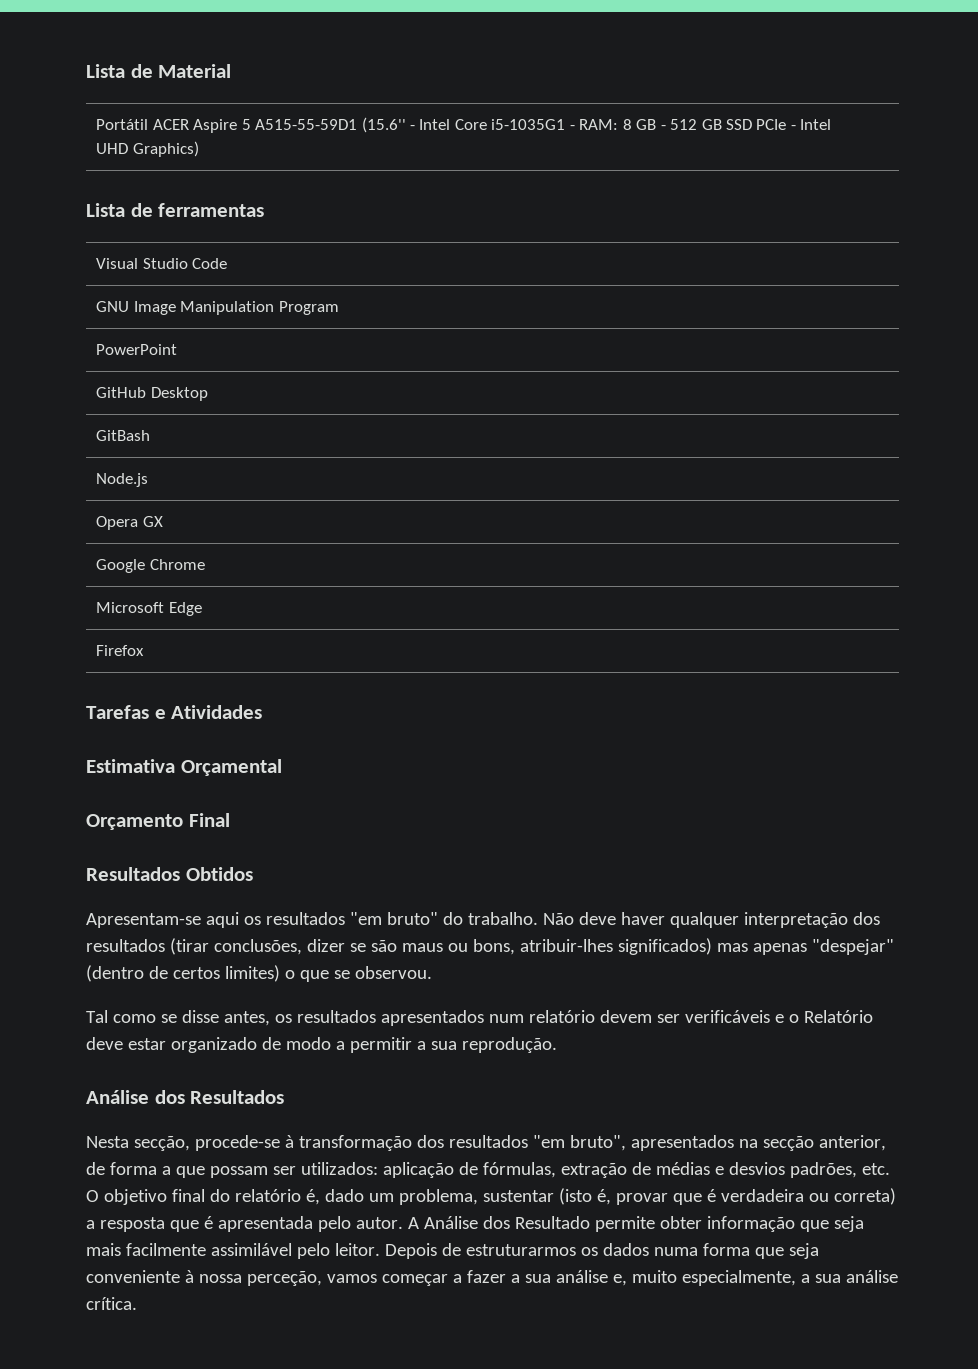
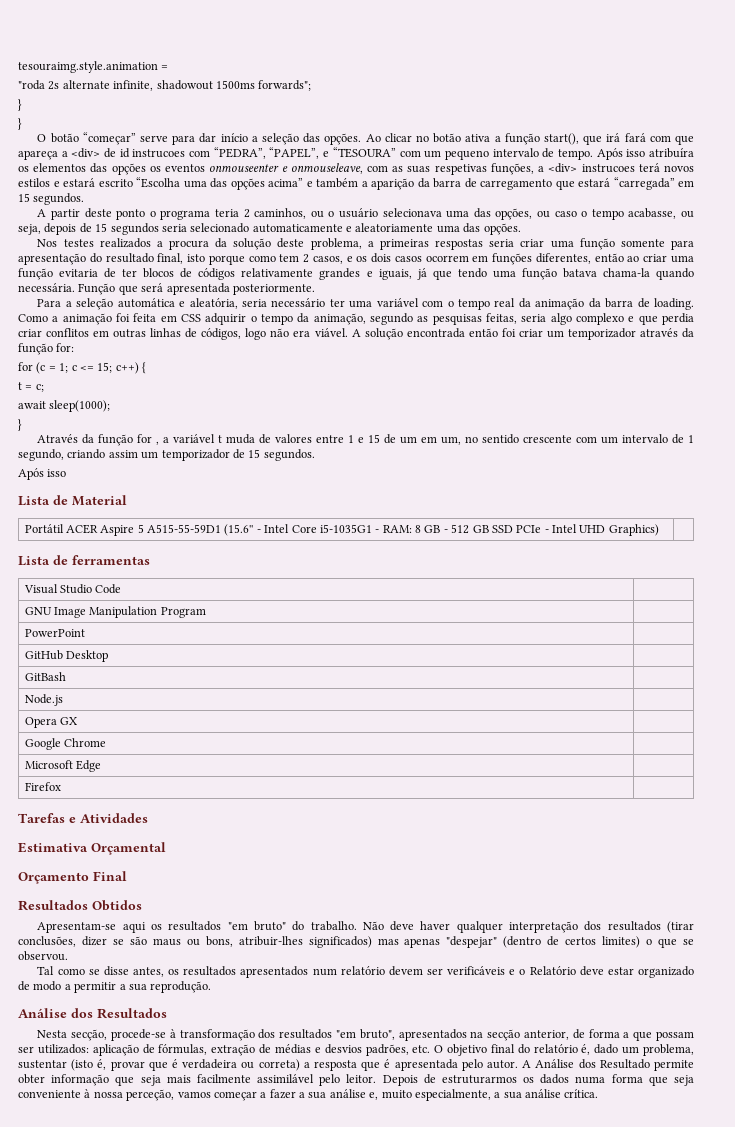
(86, 71) none -> [18,61,169,73] [18,80,312,91] [18,99,22,111] [18,118,22,130] [37,132,695,145] [18,147,695,160] [18,163,694,175] [18,177,694,190] [18,193,85,205] [37,208,694,220] [18,223,521,235] [37,238,695,250] [18,253,695,265] [18,268,694,280] [18,283,315,295] [37,298,694,310] [18,313,695,325] [18,328,694,340] [18,343,75,355] [18,362,146,374] [18,382,44,392] [18,400,111,412] [18,419,22,431] [37,434,695,446] [18,449,315,461] [18,468,67,480] tesouraimg.style.animation = // "roda 2s alternate infinite, shadowout 1500ms forwards"; // } // } // O botão “começar” serve para dar início a seleção das opções. Ao clicar no botão ativa a função start(), que irá fará com que apareça a <div> de id instrucoes com “PEDRA”, “PAPEL”, e “TESOURA” com um pequeno intervalo de tempo. Após isso atribuíra os elementos das opções os eventos onmouseenter e onmouseleave, com as suas respetivas funções, a <div> instrucoes terá novos estilos e estará escrito “Escolha uma das opções acima” e também a aparição da barra de carregamento que estará “carregada” em 15 segundos. // A partir deste ponto o programa teria 2 caminhos, ou o usuário selecionava uma das opções, ou caso o tempo acabasse, ou seja, depois de 15 segundos seria selecionado automaticamente e aleatoriamente uma das opções. // Nos testes realizados a procura da solução deste problema, a primeiras respostas seria criar uma função somente para apresentação do resultado final, isto porque como tem 2 casos, e os dois casos ocorrem em funções diferentes, então ao criar uma função evitaria de ter blocos de códigos relativamente grandes e iguais, já que tendo uma função batava chama-la quando necessária. Função que será apresentada posteriormente. // Para a seleção automática e aleatória, seria necessário ter uma variável com o tempo real da animação da barra de loading. Como a animação foi feita em CSS adquirir o tempo da animação, segundo as pesquisas feitas, seria algo complexo e que perdia criar conflitos em outras linhas de códigos, logo não era viável. A solução encontrada então foi criar um temporizador através da função for: // for (c = 1; c <= 15; c++) { // t = c; // await sleep(1000); // } // Através da função for , a variável t muda de valores entre 1 e 15 de um em um, no sentido crescente com um intervalo de 1 segundo, criando assim um temporizador de 15 segundos. // Após isso //

